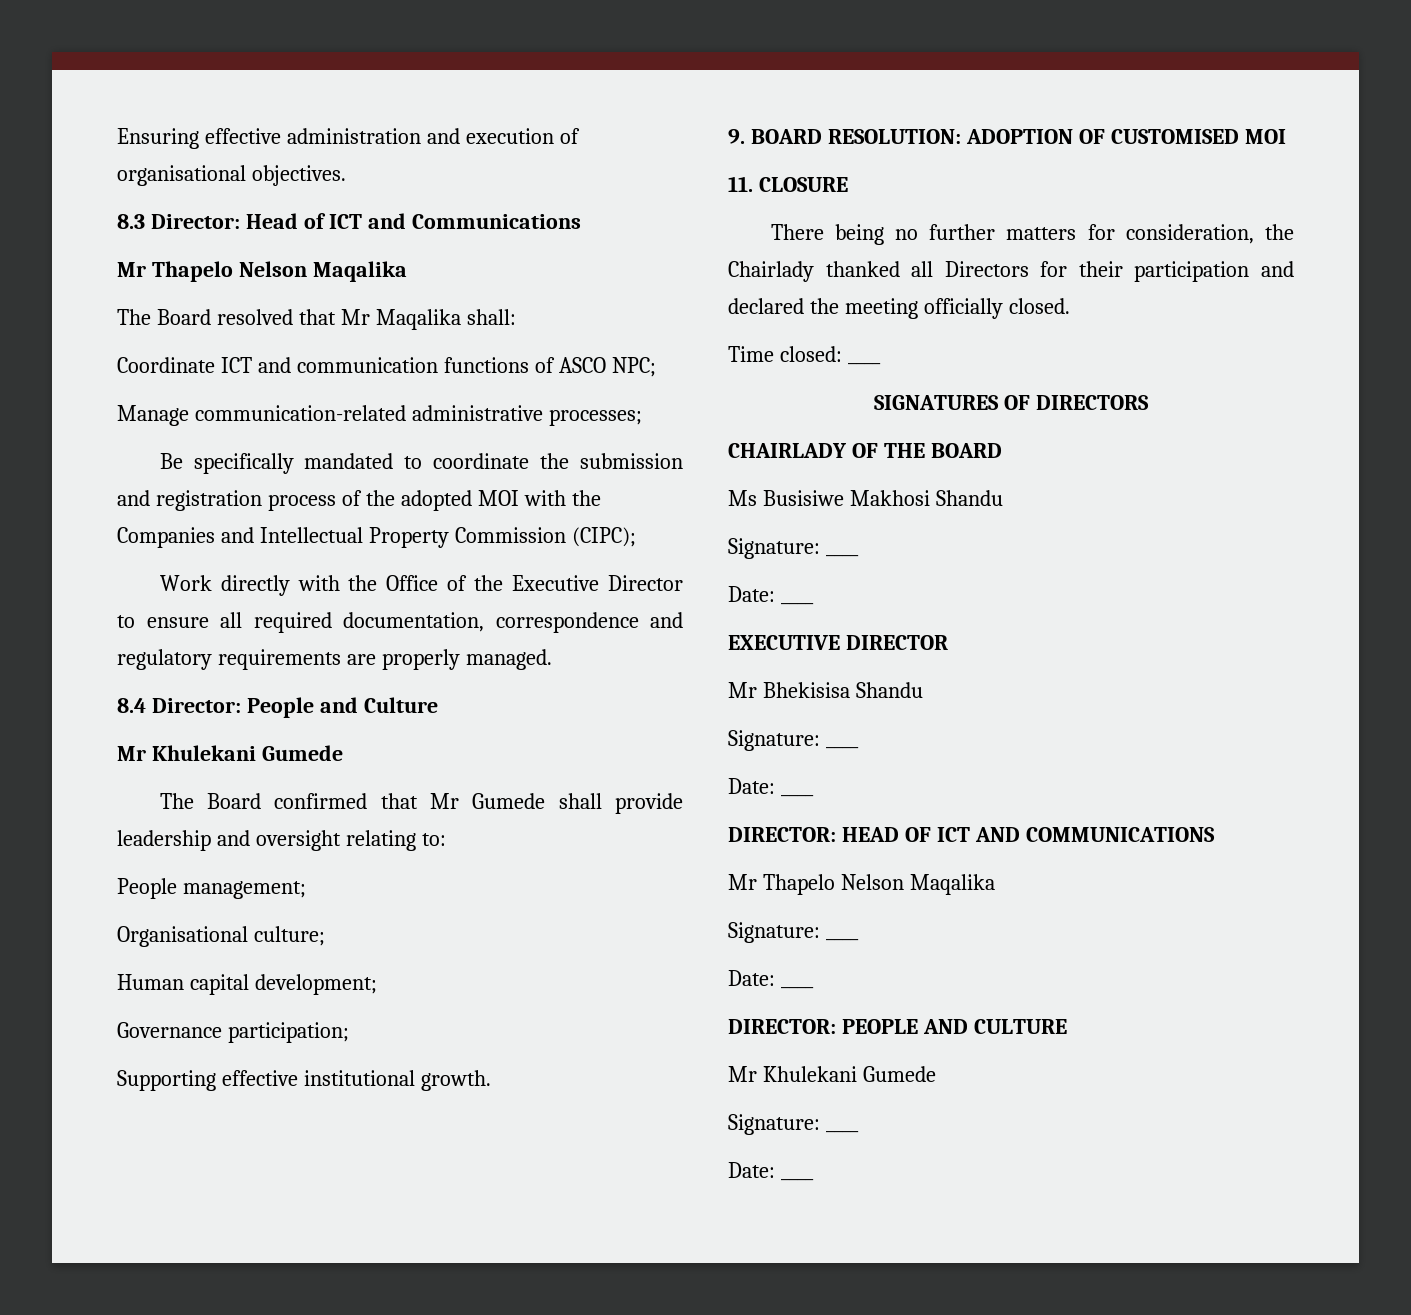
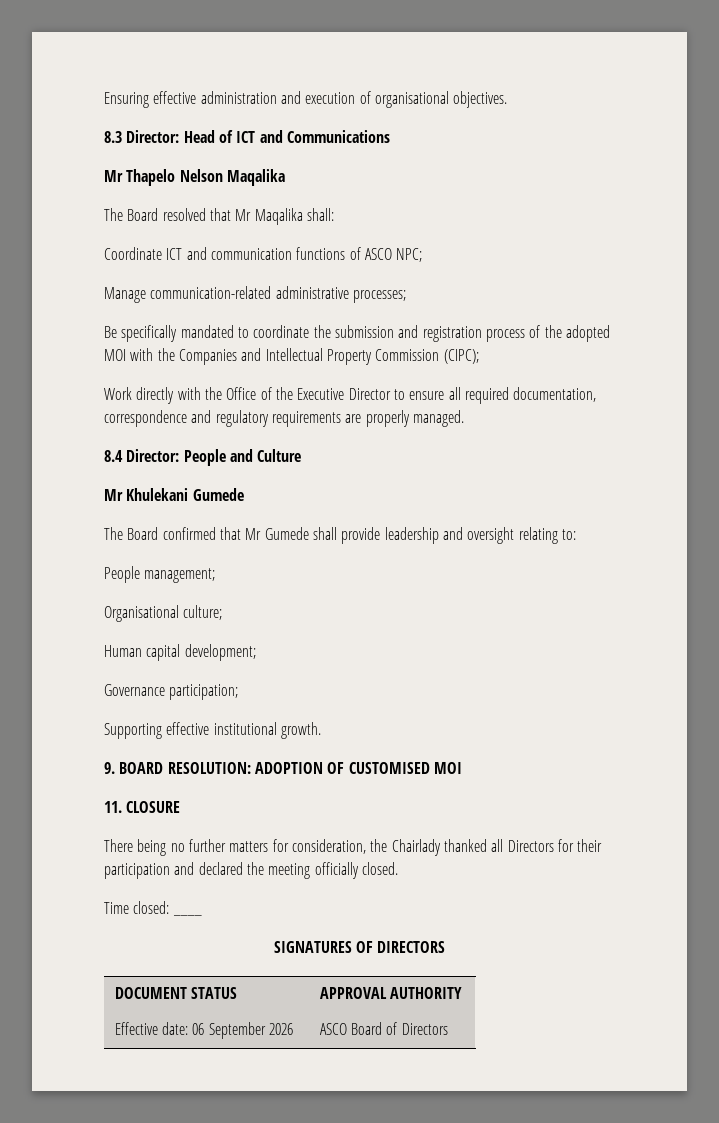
[728,443,1002,458] [728,490,1003,506] [728,538,859,559] [728,586,775,602] [780,602,814,605] [728,635,948,650] [728,682,923,698] [728,730,859,751] [728,778,775,794] [780,794,814,797] [728,827,1215,842] [728,874,995,895] [728,922,859,943] [728,970,775,986] [780,986,814,989] [728,1019,1067,1034] [728,1066,936,1082] [728,1114,859,1135] [728,1162,775,1178] [780,1178,814,1181] // CHAIRLADY OF THE BOARD // Ms Busisiwe Makhosi Shandu // Signature: ____ // Date: ____ // EXECUTIVE DIRECTOR // Mr Bhekisisa Shandu // Signature: ____ // Date: ____ // DIRECTOR: HEAD OF ICT AND COMMUNICATIONS // Mr Thapelo Nelson Maqalika // Signature: ____ // Date: ____ // DIRECTOR: PEOPLE AND CULTURE // Mr Khulekani Gumede // Signature: ____ // Date: ____ -> [114,987,237,999] [319,987,462,999] [114,1022,293,1039] [319,1022,448,1035] // DOCUMENT STATUS | APPROVAL AUTHORITY // Effective date: 06 September 2026 | ASCO Board of Directors

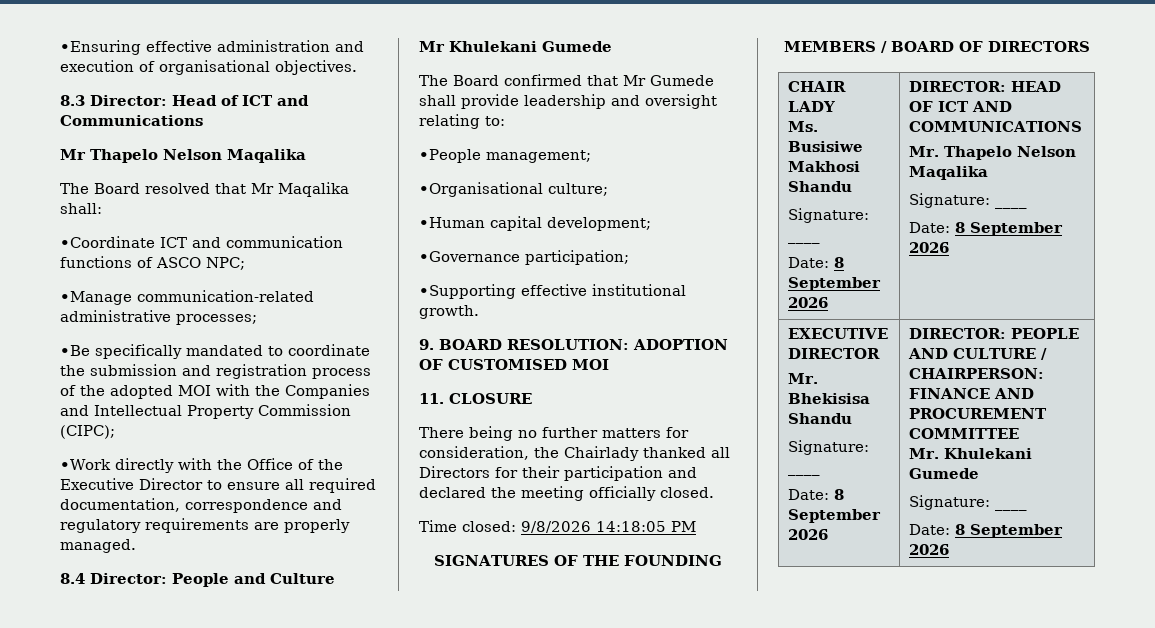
[104,92,149,108] Ensuring -> [60,40,141,55] •Ensuring
[104,247,162,260] Coordinate -> [60,236,155,248] •Coordinate
[104,287,146,303] Manage -> [60,291,132,305] •Manage
[104,326,117,338] Be -> [60,345,90,356] •Be
[104,387,132,400] Work -> [60,459,111,470] •Work
[104,566,140,583] People -> [419,149,481,163] •People
[104,605,179,622] Organisational -> [419,182,543,197] •Organisational
[104,645,142,657] Human -> [419,217,485,228] •Human
[104,684,165,696] Governance -> [419,251,520,262] •Governance
[104,723,162,739] Supporting -> [419,284,516,299] •Supporting
[172,914,202,916] ____ -> [521,521,696,533] 9/8/2026 14:18:05 PM
[377,941,446,953] [114,987,237,999] [319,987,462,999] [114,1022,293,1039] [319,1022,448,1035] DIRECTORS // DOCUMENT STATUS | APPROVAL AUTHORITY // Effective date: 06 September 2026 | ASCO Board of Directors -> [582,555,722,566] [783,41,1090,53] [788,81,847,92] [788,101,836,112] [788,121,819,132] [788,141,864,152] [788,161,861,172] [788,181,853,192] [788,208,870,223] [788,240,821,244] [788,257,845,268] [788,277,882,291] [788,297,829,308] [909,81,1062,92] [909,101,1013,112] [909,121,1083,132] [909,146,1077,160] [909,166,989,180] [909,193,1028,209] [909,222,1064,236] [909,242,950,253] [788,328,889,339] [788,348,881,359] [788,373,819,384] [788,393,871,404] [788,413,853,424] [788,440,870,455] [788,472,821,476] [788,489,845,500] [788,509,882,523] [788,529,829,540] [909,328,1080,339] [908,348,1048,360] [909,368,1045,379] [909,388,1035,399] [909,408,1048,419] [909,428,1020,439] [909,448,1033,459] [909,468,980,479] [909,495,1028,511] [909,524,1064,538] [909,544,950,555] THE FOUNDING MEMBERS / BOARD OF DIRECTORS // CHAIR LADY // Ms. Busisiwe Makhosi Shandu // Signature: ____ // Date: 8 September 2026 | DIRECTOR: HEAD OF ICT AND COMMUNICATIONS // Mr. Thapelo Nelson Maqalika // Signature: ____ // Date: 8 September 2026 // EXECUTIVE DIRECTOR // Mr. Bhekisisa Shandu // Signature: ____ // Date: 8 September 2026 | DIRECTOR: PEOPLE AND CULTURE / CHAIRPERSON: FINANCE AND PROCUREMENT COMMITTEE // Mr. Khulekani Gumede // Signature: ____ // Date: 8 September 2026

